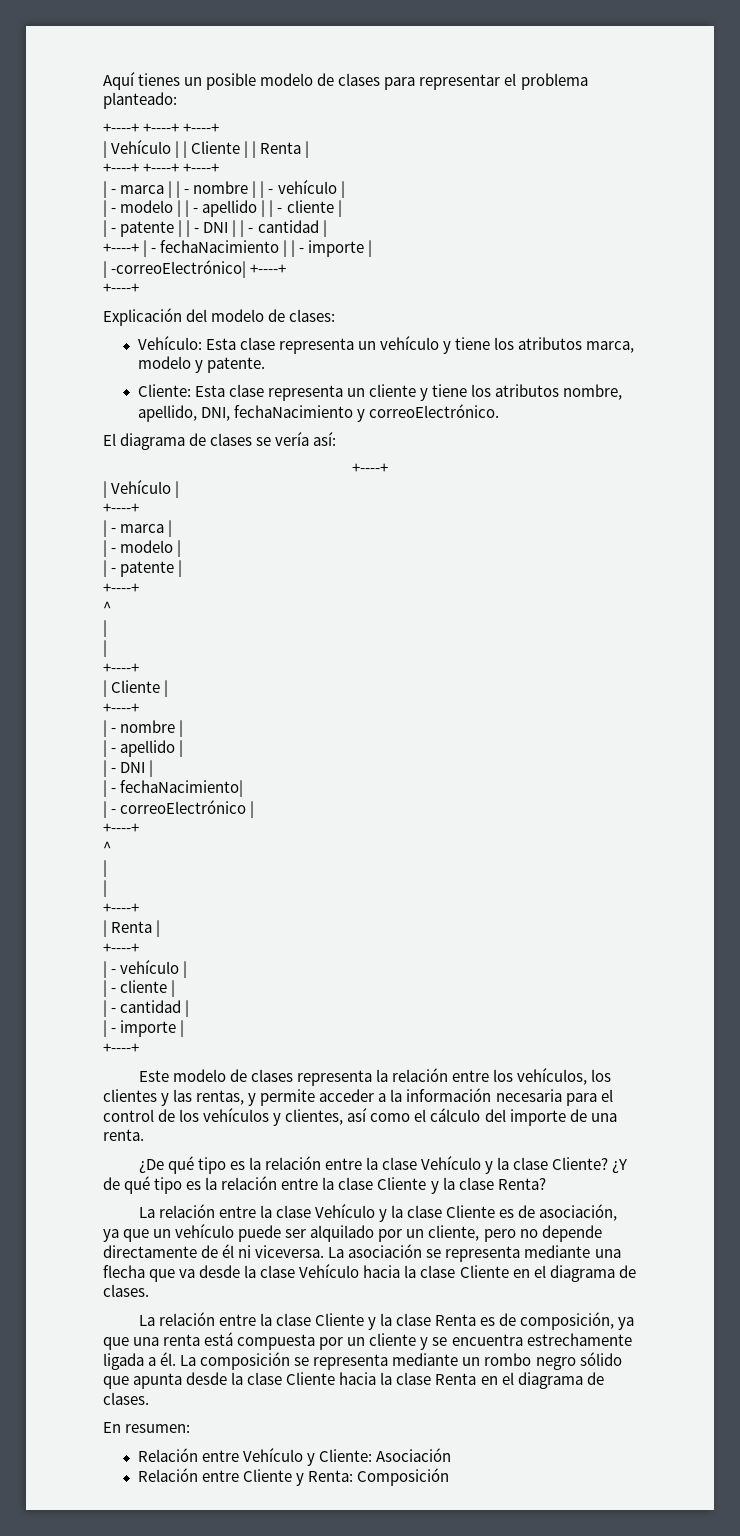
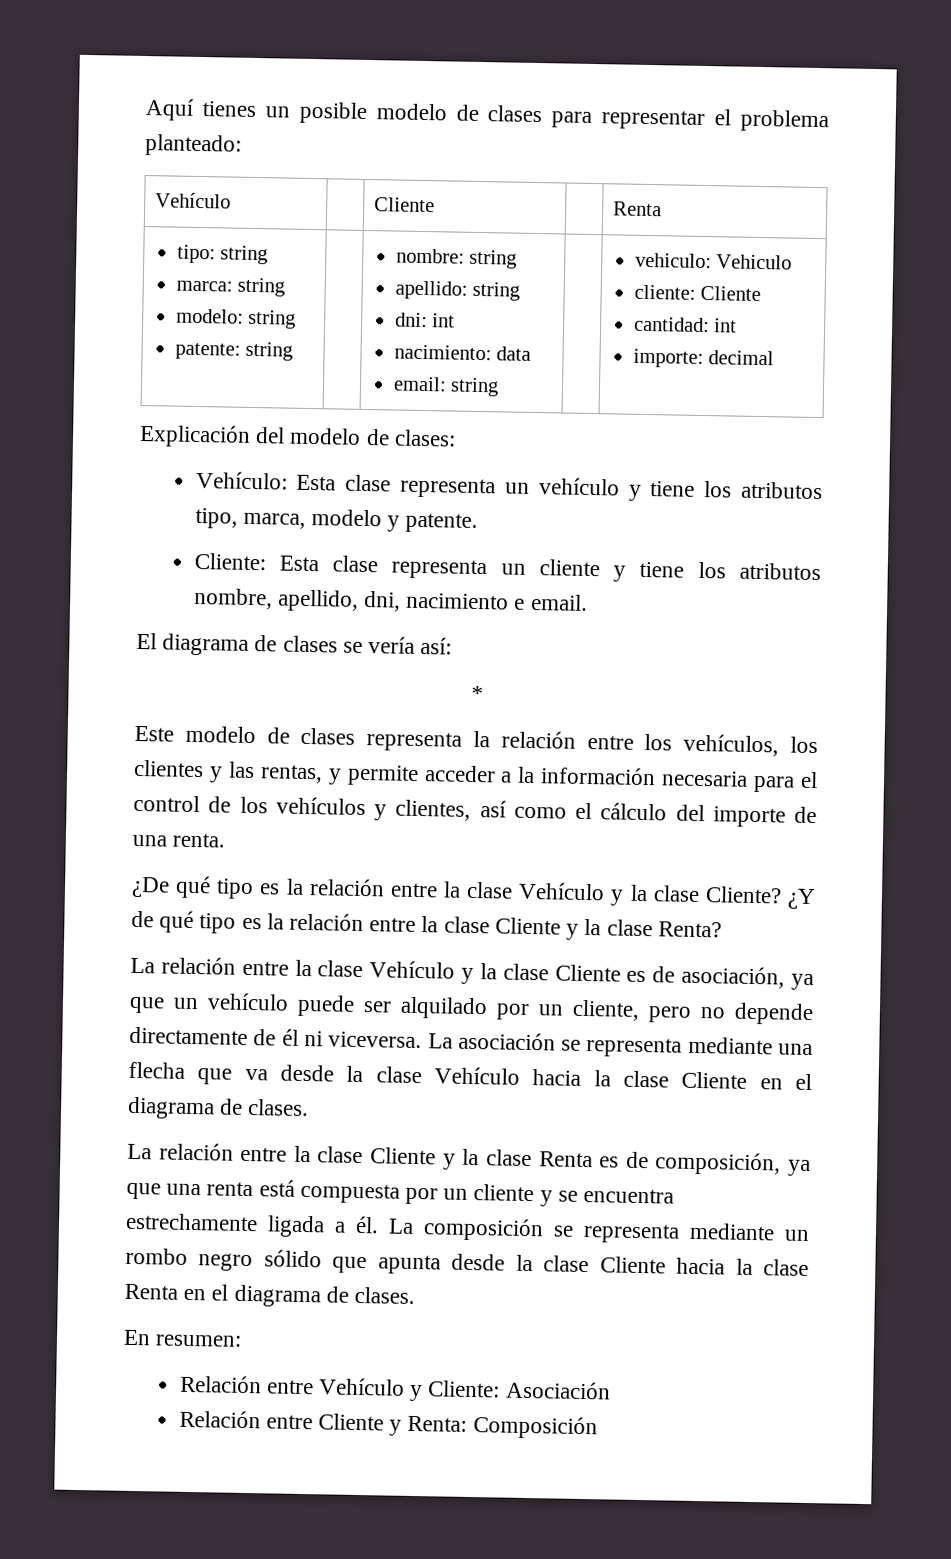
[103,123,220,133] [103,140,310,158] [103,163,220,173] [103,180,345,198] [103,200,342,217] [103,220,327,237] [103,240,373,257] [103,260,287,278] [103,283,139,293] // +----+ +----+ +----+ // | Vehículo | | Cliente | | Renta | // +----+ +----+ +----+ // | - marca | | - nombre | | - vehículo | // | - modelo | | - apellido | | - cliente | // | - patente | | - DNI | | - cantidad | // +----+ | - fechaNacimiento | | - importe | // | -correoElectrónico| +----+ // +----+ -> [155,192,232,209] [374,197,436,213] [613,201,663,217] [176,244,269,265] [175,277,286,297] [175,308,297,329] [174,341,294,361] [395,248,518,269] [394,280,521,301] [394,312,456,328] [393,344,532,361] [392,376,500,397] [634,252,793,270] [633,284,762,302] [633,316,738,333] [632,348,775,368] // Vehículo | | Cliente | | Renta // tipo: string // marca: string // modelo: string // patente: string | | nombre: string // apellido: string // dni: int // nacimiento: data // email: string | | vehiculo: Vehiculo // cliente: Cliente // cantidad: int // importe: decimal
(583, 343) none -> [194,507,238,529] tipo,
[200,404,500,422] DNI, fechaNacimiento y correoElectrónico. -> [362,590,588,612] dni, nacimiento e email.
[352,463,388,473] [103,480,180,498] [103,503,139,513] [103,520,173,537] [103,540,182,557] [103,560,183,577] [103,583,139,593] [103,601,111,613] [103,620,107,637] [103,640,107,657] [103,663,139,673] [103,680,169,697] [103,703,139,713] [103,720,184,737] [103,740,184,757] [103,760,154,777] [103,780,244,797] [103,800,255,818] [103,823,139,833] [103,841,111,853] [103,860,107,877] [103,880,107,897] [103,903,139,913] [103,920,161,937] [103,943,139,953] [103,960,188,978] [103,980,176,997] [103,1000,190,1017] [103,1020,185,1037] [103,1043,139,1053] +----+ // | Vehículo | // +----+ // | - marca | // | - modelo | // | - patente | // +----+ // ^ // | // | // +----+ // | Cliente | // +----+ // | - nombre | // | - apellido | // | - DNI | // | - fechaNacimiento| // | - correoElectrónico | // +----+ // ^ // | // | // +----+ // | Renta | // +----+ // | - vehículo | // | - cliente | // | - cantidad | // | - importe | // +----+ -> [470,685,484,702] *

